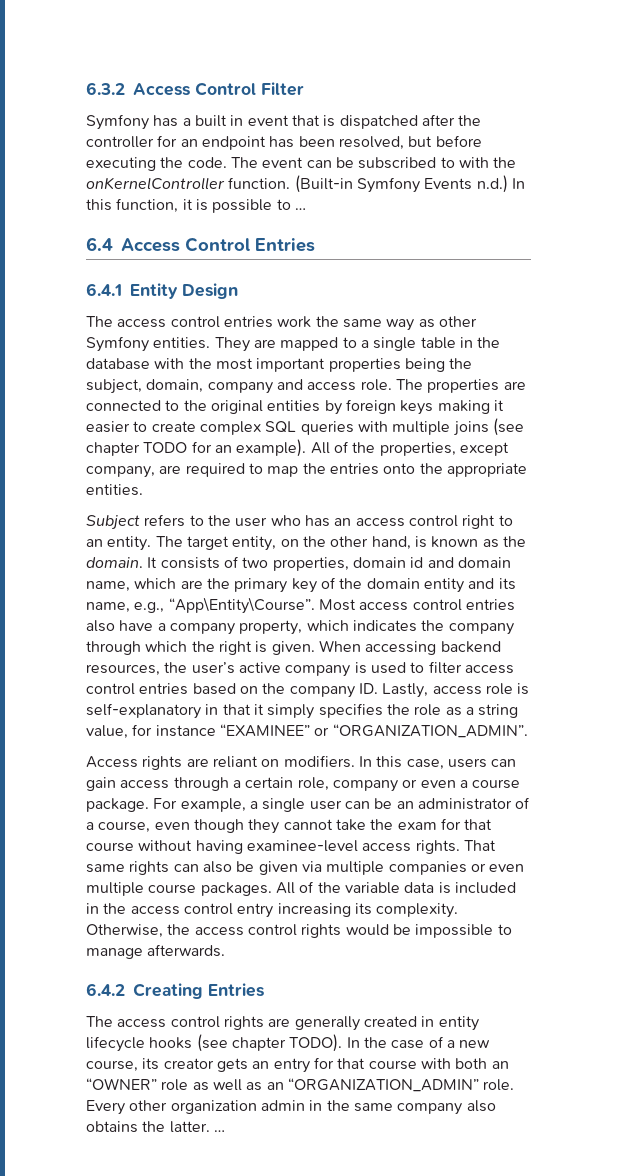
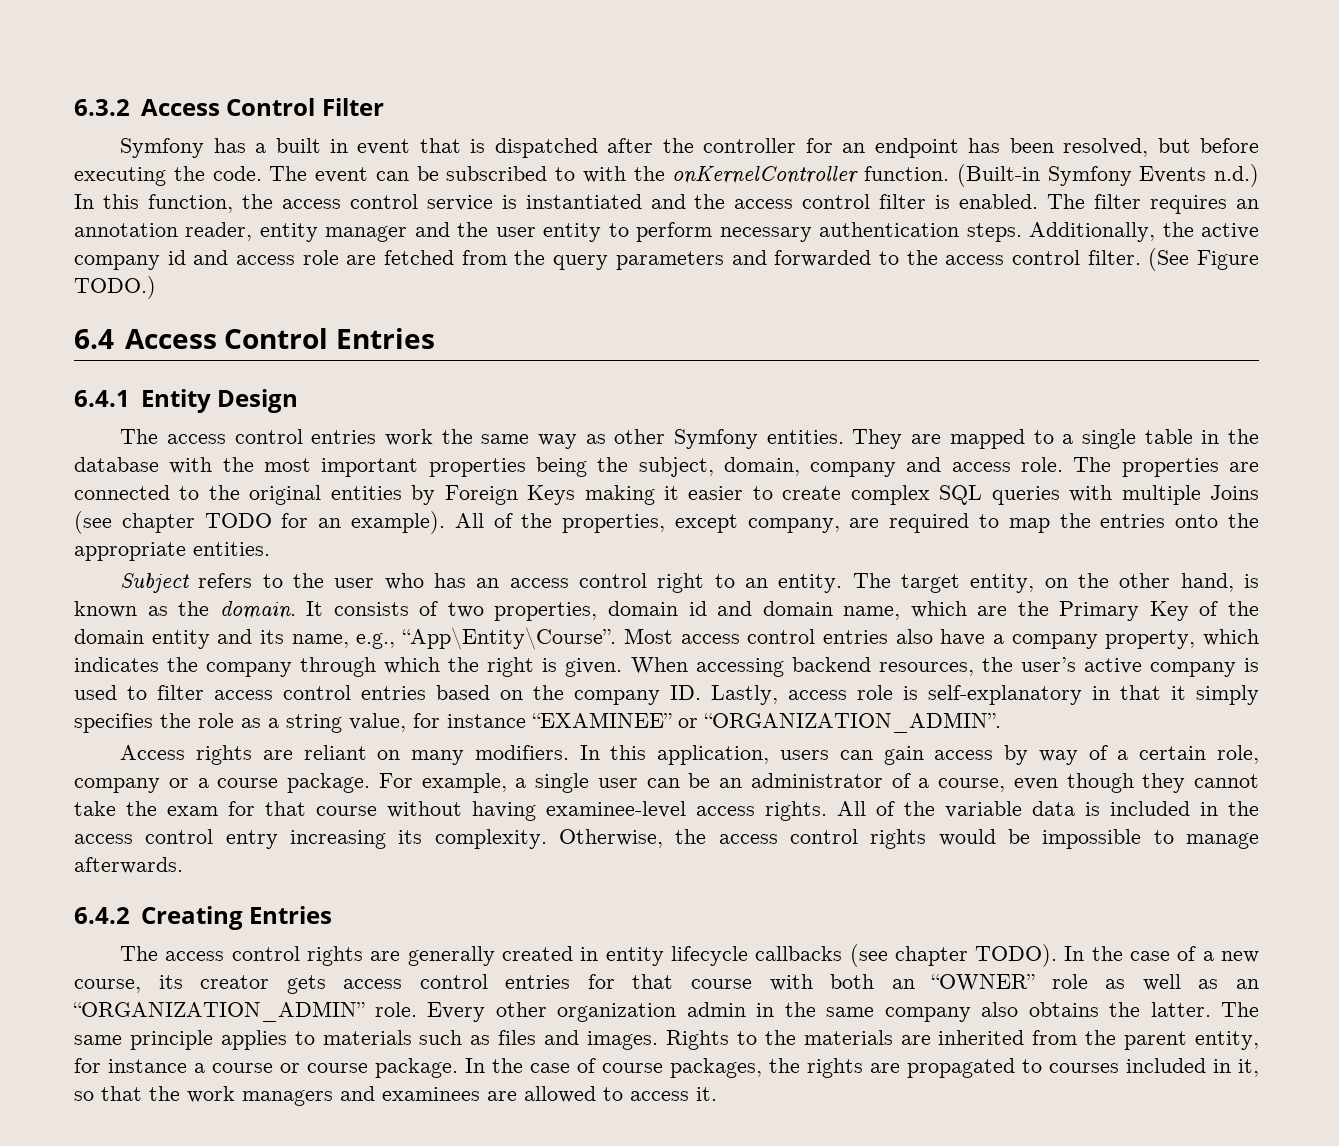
[182,199,306,213] it is possible to … -> [241,194,1259,214] [74,222,1259,242] [74,248,1260,271] [74,276,156,299] the access control service is instantiated and the access control filter is enabled. The filter requires an annotation reader, entity manager and the user entity to perform necessary authentication steps. Additionally, the active company id and access role are fetched from the query parameters and forwarded to the access control filter. (See Figure TODO.)
[345,399,434,415] foreign keys -> [444,485,576,505] Foreign Keys
[452,421,489,436] joins -> [1210,485,1259,500] Joins
[234,578,317,593] primary key -> [1059,601,1189,621] Primary Key
(280, 763) none -> [411,750,465,765] many
[406,759,444,770] case, -> [657,745,770,765] application,
[173,777,229,791] through -> [1004,745,1108,765] by way of
[420,780,456,788] even -> (189, 783) none
[463,840,496,851] [86,861,525,875] [86,882,272,896] That same rights can also be given via multiple companies or even multiple course packages. -> (827, 811) none
[149,1037,193,1049] hooks -> [755,946,843,961] callbacks
[252,1058,310,1073] an entry -> [343,974,571,989] access control entries
[213,1130,225,1132] … -> [1221,1002,1259,1017] [74,1030,1260,1050] [74,1058,1259,1078] [74,1086,717,1106] The same principle applies to materials such as files and images. Rights to the materials are inherited from the parent entity, for instance a course or course package. In the case of course packages, the rights are propagated to courses included in it, so that the work managers and examinees are allowed to access it.

